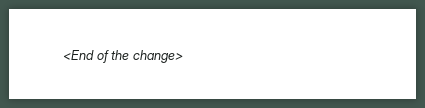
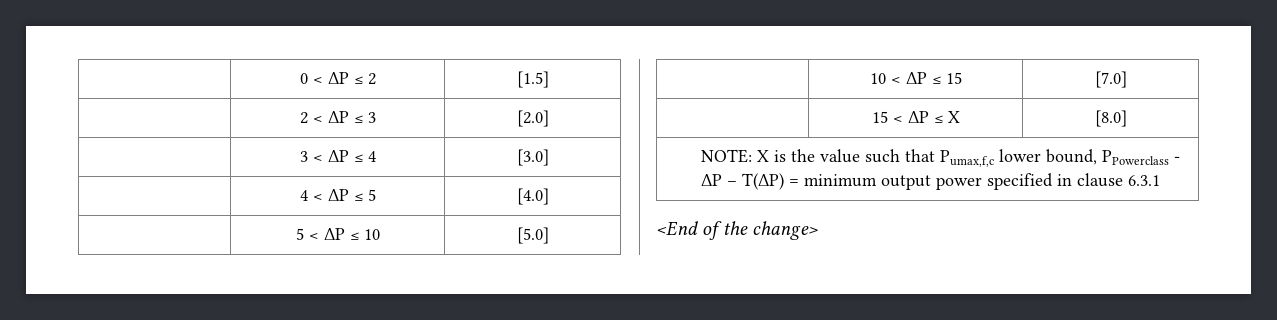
(63, 55) none -> [299,72,376,85] [516,71,549,88] [299,111,376,124] [516,110,549,127] [299,150,376,162] [516,149,549,166] [299,189,376,201] [516,188,549,205] [295,228,380,240] [516,227,549,244] [869,72,962,84] [1094,71,1127,88] [871,111,960,123] [1094,110,1127,127] [701,149,1181,167] [701,173,1161,190] | 0 < ΔP ≤ 2 | [1.5] // | 2 < ΔP ≤ 3 | [2.0] // | 3 < ΔP ≤ 4 | [3.0] // | 4 < ΔP ≤ 5 | [4.0] // | 5 < ΔP ≤ 10 | [5.0] // | 10 < ΔP ≤ 15 | [7.0] // | 15 < ΔP ≤ X | [8.0] // NOTE: X is the value such that Pumax,f,c lower bound, PPowerclass - ΔP – T(ΔP) = minimum output power specified in clause 6.3.1 //

